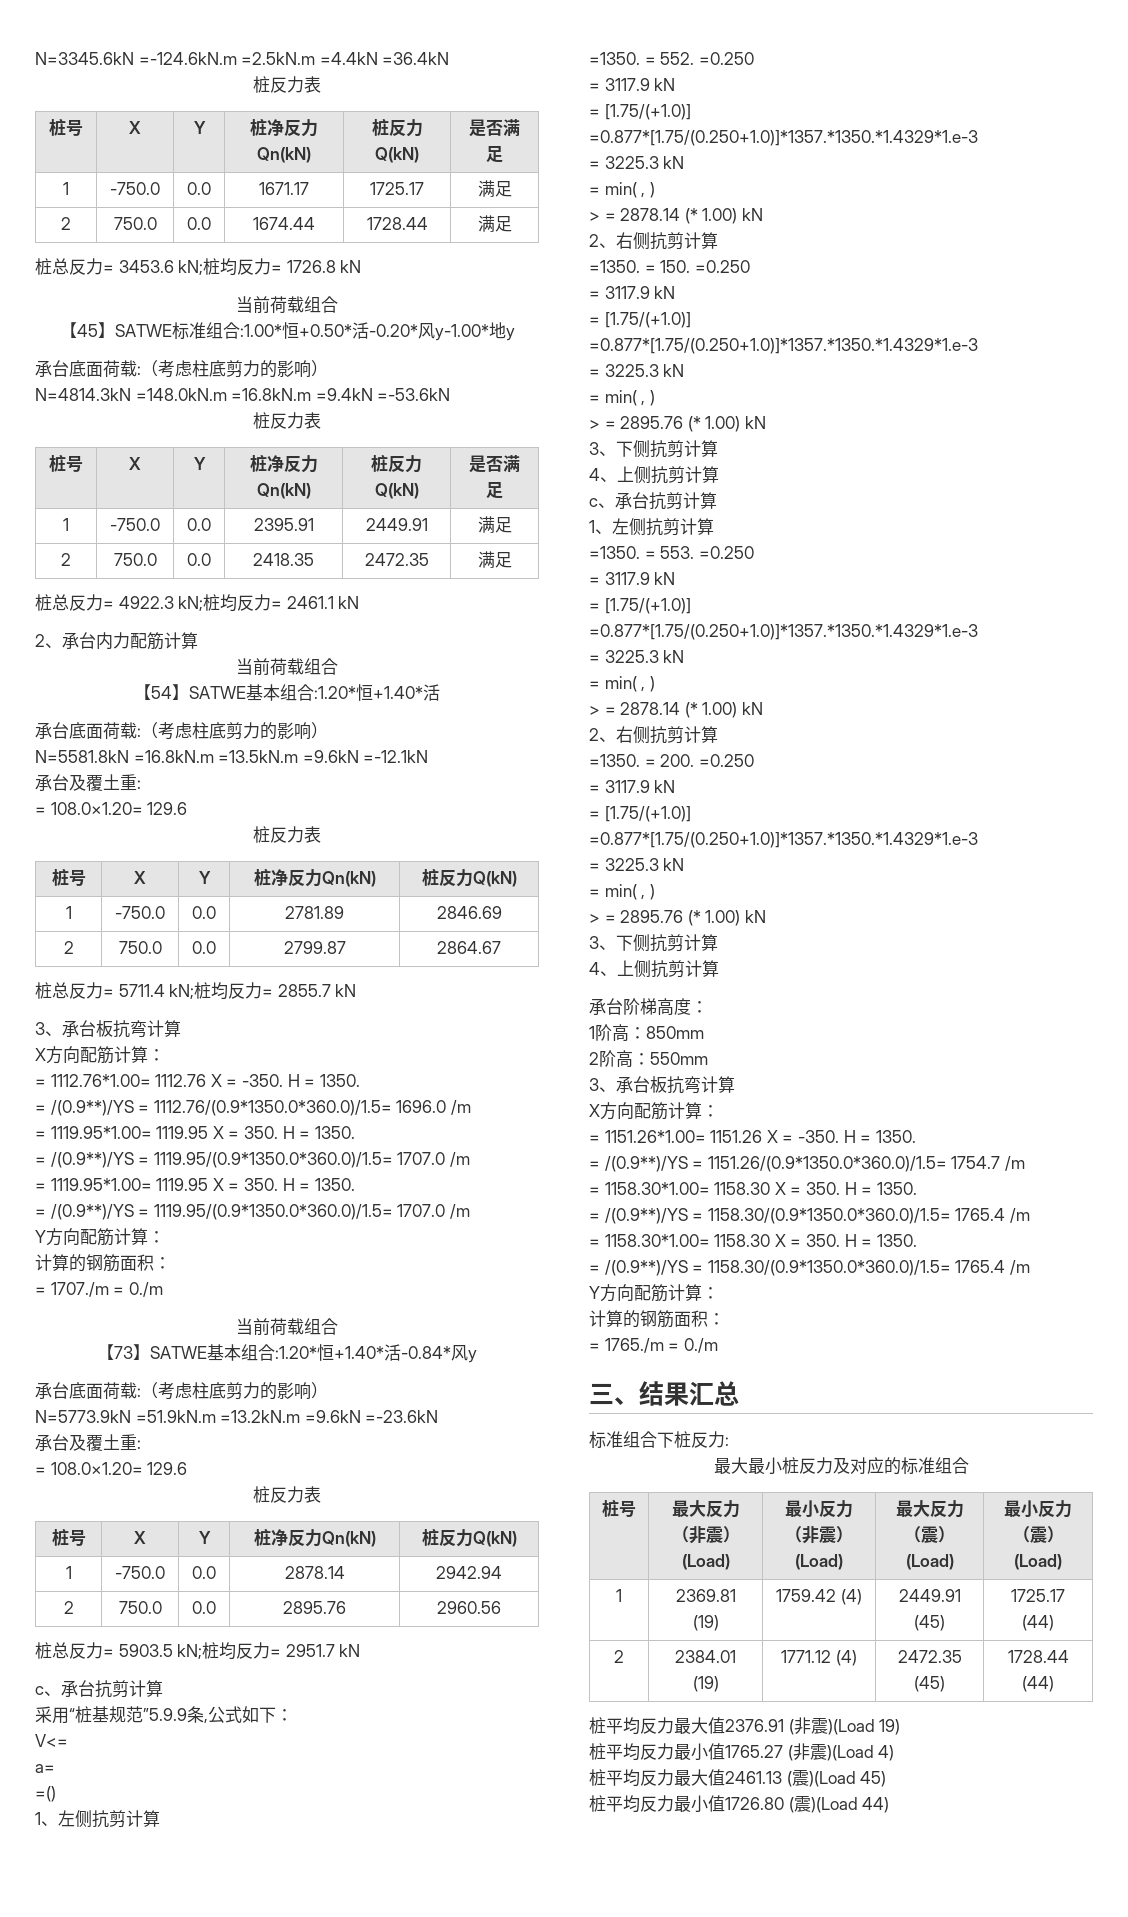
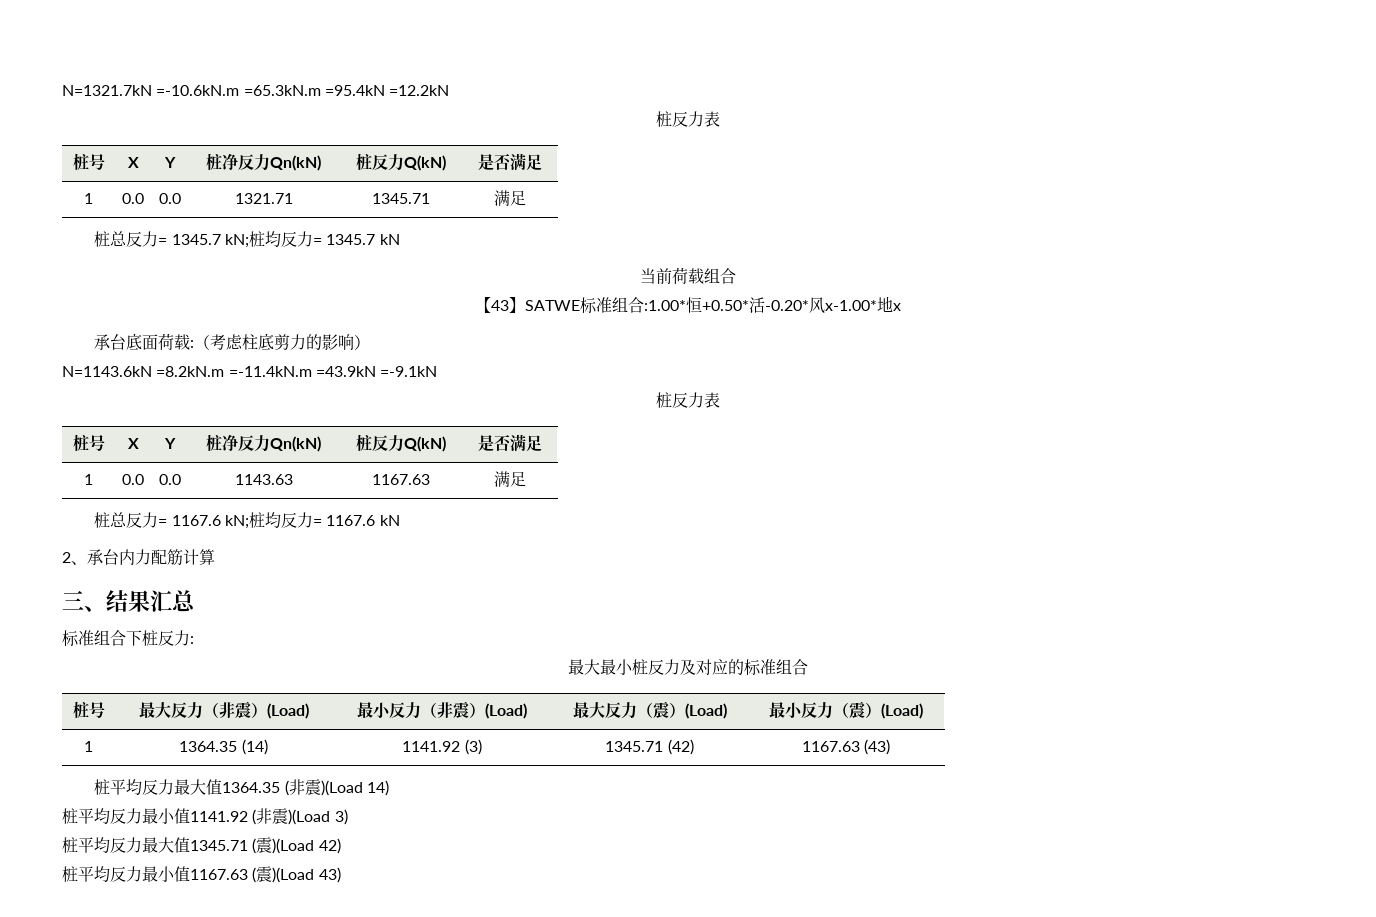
[35,52,450,65] N=3345.6kN =-124.6kN.m =2.5kN.m =4.4kN =36.4kN -> [62,85,450,96] N=1321.7kN =-10.6kN.m =65.3kN.m =95.4kN =12.2kN
[110,182,160,195] [187,182,211,195] [259,182,309,195] [370,182,424,195] [477,180,512,197] [61,217,71,230] [113,217,157,230] [187,217,211,230] [253,217,315,230] [366,217,428,230] [477,215,512,232] [35,258,336,276] -750.0 | 0.0 | 1671.17 | 1725.17 | 满足 // 2 | 750.0 | 0.0 | 1674.44 | 1728.44 | 满足 // 桩总反力= 3453.6 kN;桩均反力= 1726.8 -> [122,193,144,204] [158,193,181,204] [234,193,293,204] [371,193,430,204] [493,190,526,206] [94,231,376,248] 0.0 | 0.0 | 1321.71 | 1345.71 | 满足 // 桩总反力= 1345.7 kN;桩均反力= 1345.7
[76,324,98,337] 45 -> [491,300,509,311] 43
[434,322,515,341] y-1.00*地y -> [825,296,901,312] x-1.00*地x
[35,388,451,401] N=4814.3kN =148.0kN.m =16.8kN.m =9.4kN =-53.6kN -> [62,366,438,377] N=1143.6kN =8.2kN.m =-11.4kN.m =43.9kN =-9.1kN
[110,518,160,531] [187,518,211,531] [253,518,314,531] [365,518,428,531] [477,516,512,533] [61,553,71,566] [113,553,157,566] [187,553,211,566] [253,553,314,566] [364,553,429,566] [477,551,512,568] [35,594,334,612] -750.0 | 0.0 | 2395.91 | 2449.91 | 满足 // 2 | 750.0 | 0.0 | 2418.35 | 2472.35 | 满足 // 桩总反力= 4922.3 kN;桩均反力= 2461.1 -> [122,474,144,485] [158,474,181,485] [234,474,293,485] [371,474,430,485] [493,471,526,487] [94,512,376,529] 0.0 | 0.0 | 1143.63 | 1167.63 | 满足 // 桩总反力= 1167.6 kN;桩均反力= 1167.6
[236,658,338,676] [134,684,440,701] [35,722,328,740] [35,750,429,763] [35,774,141,791] [35,802,188,815] [253,826,321,843] [51,868,86,886] [134,871,146,884] [198,871,211,884] [253,868,376,887] [421,868,517,887] [65,906,72,919] [115,906,165,919] [192,906,216,919] [285,906,344,919] [436,906,502,919] [63,941,74,954] [118,941,162,954] [192,941,216,954] [283,941,346,954] [437,941,501,954] [35,982,357,1000] [35,1020,181,1038] [35,1046,165,1064] [35,1074,360,1087] [35,1100,471,1116] [35,1126,355,1139] [35,1152,470,1168] [35,1178,355,1191] [35,1204,470,1220] [35,1228,165,1246] [35,1254,171,1272] [35,1282,163,1297] [236,1318,338,1336] [97,1344,477,1363] [35,1382,328,1400] [35,1410,439,1423] [35,1434,141,1451] [35,1462,188,1475] [253,1486,321,1503] [51,1528,86,1546] [134,1531,146,1544] [198,1531,211,1544] [253,1528,376,1547] [421,1528,517,1547] [65,1566,72,1579] [115,1566,165,1579] [192,1566,216,1579] [284,1566,345,1579] [436,1566,502,1579] [63,1601,74,1614] [118,1601,162,1614] [192,1601,216,1614] [283,1601,346,1614] [437,1601,501,1614] [35,1642,361,1660] [35,1680,163,1698] [35,1706,293,1724] [35,1734,68,1747] [35,1764,55,1773] [35,1786,56,1802] [35,1810,160,1828] [589,52,754,65] [589,78,676,91] [589,104,691,120] [589,130,978,146] [589,156,685,169] [589,182,655,198] [589,208,763,224] [589,232,718,250] [589,260,750,273] [589,286,676,299] [589,312,691,328] [589,338,978,354] [589,364,685,377] [589,390,655,406] [589,416,766,432] [589,440,718,458] [589,466,719,484] [589,492,717,510] [589,518,714,536] [589,546,754,559] [589,572,676,585] [589,598,691,614] [589,624,978,640] [589,650,685,663] [589,676,655,692] [589,702,763,718] [589,726,718,744] [589,754,754,767] [589,780,676,793] [589,806,691,822] [589,832,978,848] [589,858,685,871] [589,884,655,900] [589,910,766,926] [589,934,718,952] [589,960,719,978] [589,998,708,1016] [589,1024,704,1042] [589,1050,708,1068] [589,1076,735,1094] [589,1102,719,1120] [589,1130,916,1143] [589,1156,1025,1172] [589,1182,917,1195] [589,1208,1030,1224] [589,1234,917,1247] [589,1260,1030,1276] [589,1284,719,1302] [589,1310,725,1328] [589,1338,718,1353] // 当前荷载组合 // 【54】SATWE基本组合:1.20*恒+1.40*活 // 承台底面荷载:（考虑柱底剪力的影响） // N=5581.8kN =16.8kN.m =13.5kN.m =9.6kN =-12.1kN // 承台及覆土重: // = 108.0×1.20= 129.6 // 桩反力表 // 桩号 | X | Y | 桩净反力Qn(kN) | 桩反力Q(kN) // 1 | -750.0 | 0.0 | 2781.89 | 2846.69 // 2 | 750.0 | 0.0 | 2799.87 | 2864.67 // 桩总反力= 5711.4 kN;桩均反力= 2855.7 kN // 3、承台板抗弯计算 // X方向配筋计算： // = 1112.76*1.00= 1112.76 X = -350. H = 1350. // = /(0.9**)/YS = 1112.76/(0.9*1350.0*360.0)/1.5= 1696.0 /m // = 1119.95*1.00= 1119.95 X = 350. H = 1350. // = /(0.9**)/YS = 1119.95/(0.9*1350.0*360.0)/1.5= 1707.0 /m // = 1119.95*1.00= 1119.95 X = 350. H = 1350. // = /(0.9**)/YS = 1119.95/(0.9*1350.0*360.0)/1.5= 1707.0 /m // Y方向配筋计算： // 计算的钢筋面积： // = 1707./m = 0./m // 当前荷载组合 // 【73】SATWE基本组合:1.20*恒+1.40*活-0.84*风y // 承台底面荷载:（考虑柱底剪力的影响） // N=5773.9kN =51.9kN.m =13.2kN.m =9.6kN =-23.6kN // 承台及覆土重: // = 108.0×1.20= 129.6 // 桩反力表 // 桩号 | X | Y | 桩净反力Qn(kN) | 桩反力Q(kN) // 1 | -750.0 | 0.0 | 2878.14 | 2942.94 // 2 | 750.0 | 0.0 | 2895.76 | 2960.56 // 桩总反力= 5903.5 kN;桩均反力= 2951.7 kN // c、承台抗剪计算 // 采用“桩基规范”5.9.9条,公式如下： // V<= // a= // =() // 1、左侧抗剪计算 // =1350. = 552. =0.250 // = 3117.9 kN // = [1.75/(+1.0)] // =0.877*[1.75/(0.250+1.0)]*1357.*1350.*1.4329*1.e-3 // = 3225.3 kN // = min( , ) // > = 2878.14 (* 1.00) kN // 2、右侧抗剪计算 // =1350. = 150. =0.250 // = 3117.9 kN // = [1.75/(+1.0)] // =0.877*[1.75/(0.250+1.0)]*1357.*1350.*1.4329*1.e-3 // = 3225.3 kN // = min( , ) // > = 2895.76 (* 1.00) kN // 3、下侧抗剪计算 // 4、上侧抗剪计算 // c、承台抗剪计算 // 1、左侧抗剪计算 // =1350. = 553. =0.250 // = 3117.9 kN // = [1.75/(+1.0)] // =0.877*[1.75/(0.250+1.0)]*1357.*1350.*1.4329*1.e-3 // = 3225.3 kN // = min( , ) // > = 2878.14 (* 1.00) kN // 2、右侧抗剪计算 // =1350. = 200. =0.250 // = 3117.9 kN // = [1.75/(+1.0)] // =0.877*[1.75/(0.250+1.0)]*1357.*1350.*1.4329*1.e-3 // = 3225.3 kN // = min( , ) // > = 2895.76 (* 1.00) kN // 3、下侧抗剪计算 // 4、上侧抗剪计算 // 承台阶梯高度： // 1阶高：850mm // 2阶高：550mm // 3、承台板抗弯计算 // X方向配筋计算： // = 1151.26*1.00= 1151.26 X = -350. H = 1350. // = /(0.9**)/YS = 1151.26/(0.9*1350.0*360.0)/1.5= 1754.7 /m // = 1158.30*1.00= 1158.30 X = 350. H = 1350. // = /(0.9**)/YS = 1158.30/(0.9*1350.0*360.0)/1.5= 1765.4 /m // = 1158.30*1.00= 1158.30 X = 350. H = 1350. // = /(0.9**)/YS = 1158.30/(0.9*1350.0*360.0)/1.5= 1765.4 /m // Y方向配筋计算： // 计算的钢筋面积： // = 1765./m = 0./m -> (215, 557) none
[675,1589,736,1602] [692,1615,719,1631] [776,1589,862,1605] [898,1589,961,1602] [914,1615,945,1631] [1011,1589,1065,1602] [1022,1615,1054,1631] [614,1650,624,1663] [675,1650,736,1663] [692,1676,719,1692] [781,1650,857,1666] [897,1650,962,1663] [914,1676,945,1692] [1007,1650,1069,1663] [1022,1676,1054,1692] [589,1717,901,1735] [589,1743,895,1761] [589,1769,887,1787] [589,1795,890,1813] 2369.81 (19) | 1759.42 (4) | 2449.91 (45) | 1725.17 (44) // 2 | 2384.01 (19) | 1771.12 (4) | 2472.35 (45) | 1728.44 (44) // 桩平均反力最大值2376.91 (非震)(Load 19) // 桩平均反力最小值1765.27 (非震)(Load 4) // 桩平均反力最大值2461.13 (震)(Load 45) // 桩平均反力最小值1726.80 (震)(Load 44) -> [179,739,268,755] [402,739,482,755] [605,739,694,755] [801,739,891,755] [94,779,389,796] [62,808,348,825] [62,837,341,854] [62,866,341,883] 1364.35 (14) | 1141.92 (3) | 1345.71 (42) | 1167.63 (43) // 桩平均反力最大值1364.35 (非震)(Load 14) // 桩平均反力最小值1141.92 (非震)(Load 3) // 桩平均反力最大值1345.71 (震)(Load 42) // 桩平均反力最小值1167.63 (震)(Load 43)

